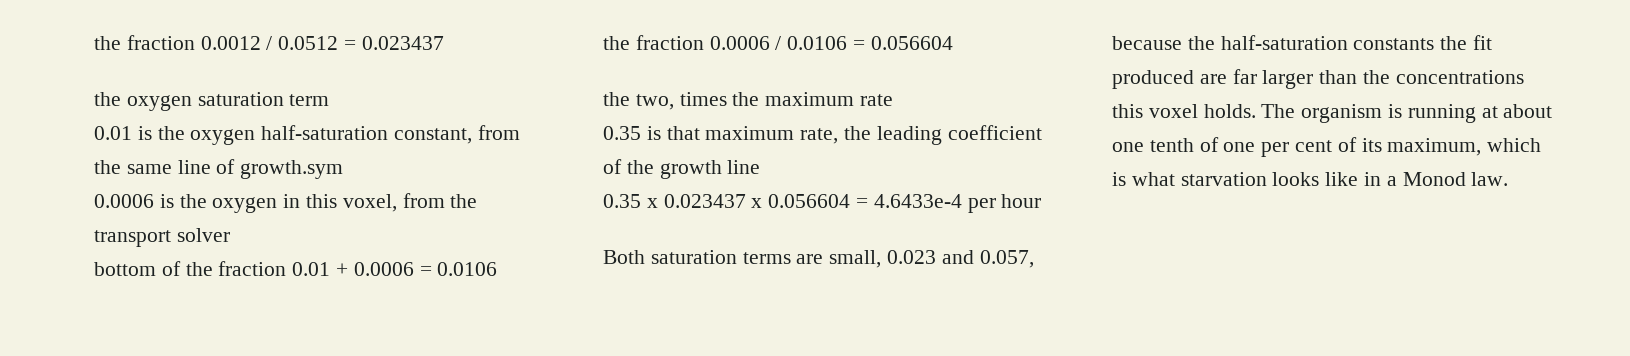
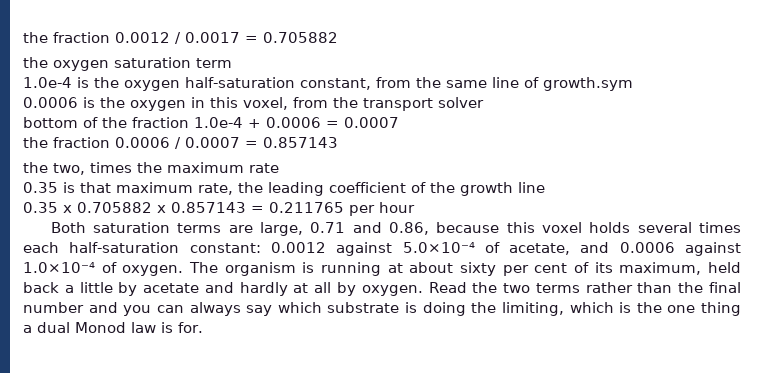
[278,36,444,50] 0.0512 = 0.023437 -> [185,32,338,43] 0.0017 = 0.705882
[94,126,132,140] 0.01 -> [23,77,72,88] 1.0e-4
[292,262,331,276] 0.01 -> [194,117,243,128] 1.0e-4
[437,262,498,276] 0.0106 -> [344,117,399,128] 0.0007
[787,36,953,50] 0.0106 = 0.056604 -> [185,137,338,148] 0.0007 = 0.857143
[663,194,962,208] 0.023437 x 0.056604 = 4.6433e-4 -> [77,202,344,213] 0.705882 x 0.857143 = 0.211765
[829,250,1034,268] [1112,35,1493,50] [1112,69,1524,89] [1112,104,1256,118] small, 0.023 and 0.057, because the half-saturation constants the fit produced are far larger than the concentrations this voxel holds. -> [259,222,741,236] [23,242,741,256] [23,262,184,276] large, 0.71 and 0.86, because this voxel holds several times each half-saturation constant: 0.0012 against 5.0×10⁻⁴ of acetate, and 0.0006 against 1.0×10⁻⁴ of oxygen.
[1112,137,1256,152] one tenth of one -> [460,262,497,276] sixty
[1487,138,1542,152] [1112,172,1509,186] which is what starvation looks like in a Monod law. -> [708,262,741,273] [23,282,742,296] [23,302,741,316] [23,322,203,333] held back a little by acetate and hardly at all by oxygen. Read the two terms rather than the final number and you can always say which substrate is doing the limiting, which is the one thing a dual Monod law is for.

